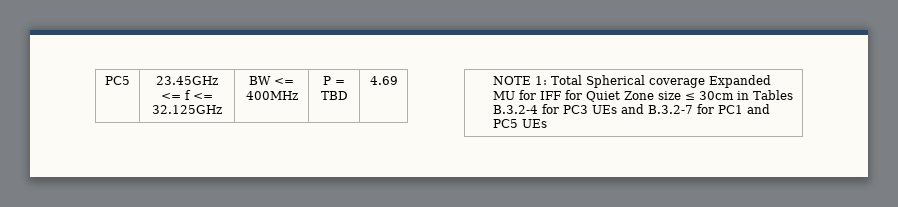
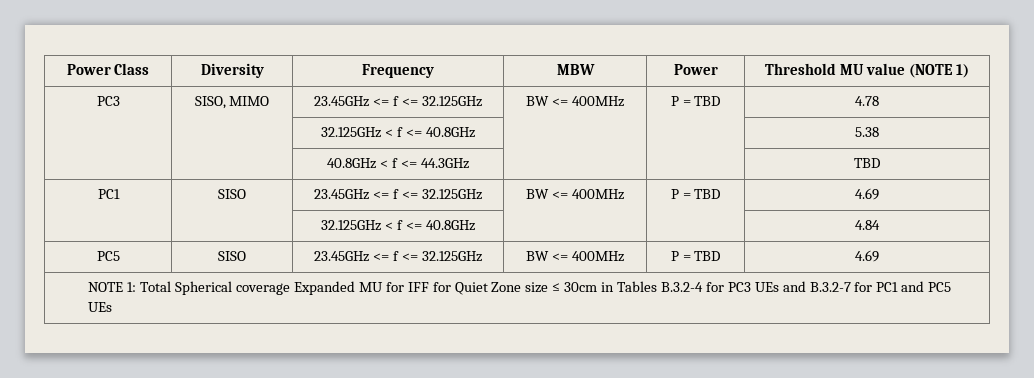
[105,76,130,85] PC5 -> [66,63,150,75] [200,63,264,78] [362,64,434,78] [556,64,595,75] [673,64,718,75] [765,63,969,78] [96,96,120,106] [194,96,270,109] [314,96,482,107] [526,96,624,107] [670,96,721,106] [855,96,879,106] [321,127,475,138] [855,127,879,137] [327,158,469,169] [854,158,880,168] [97,189,120,199] [218,189,246,199] [314,189,482,200] [526,189,624,200] [670,189,721,199] [855,188,879,200] [321,220,475,231] [855,220,880,230] [96,251,120,261] [218,251,246,261] Power Class | Diversity | Frequency | MBW | Power | Threshold MU value (NOTE 1) // PC3 | SISO, MIMO | 23.45GHz <= f <= 32.125GHz | BW <= 400MHz | P = TBD | 4.78 // | | 32.125GHz < f <= 40.8GHz | | | 5.38 // | | 40.8GHz < f <= 44.3GHz | | | TBD // PC1 | SISO | 23.45GHz <= f <= 32.125GHz | BW <= 400MHz | P = TBD | 4.69 // | | 32.125GHz < f <= 40.8GHz | | | 4.84 // PC5 | SISO

